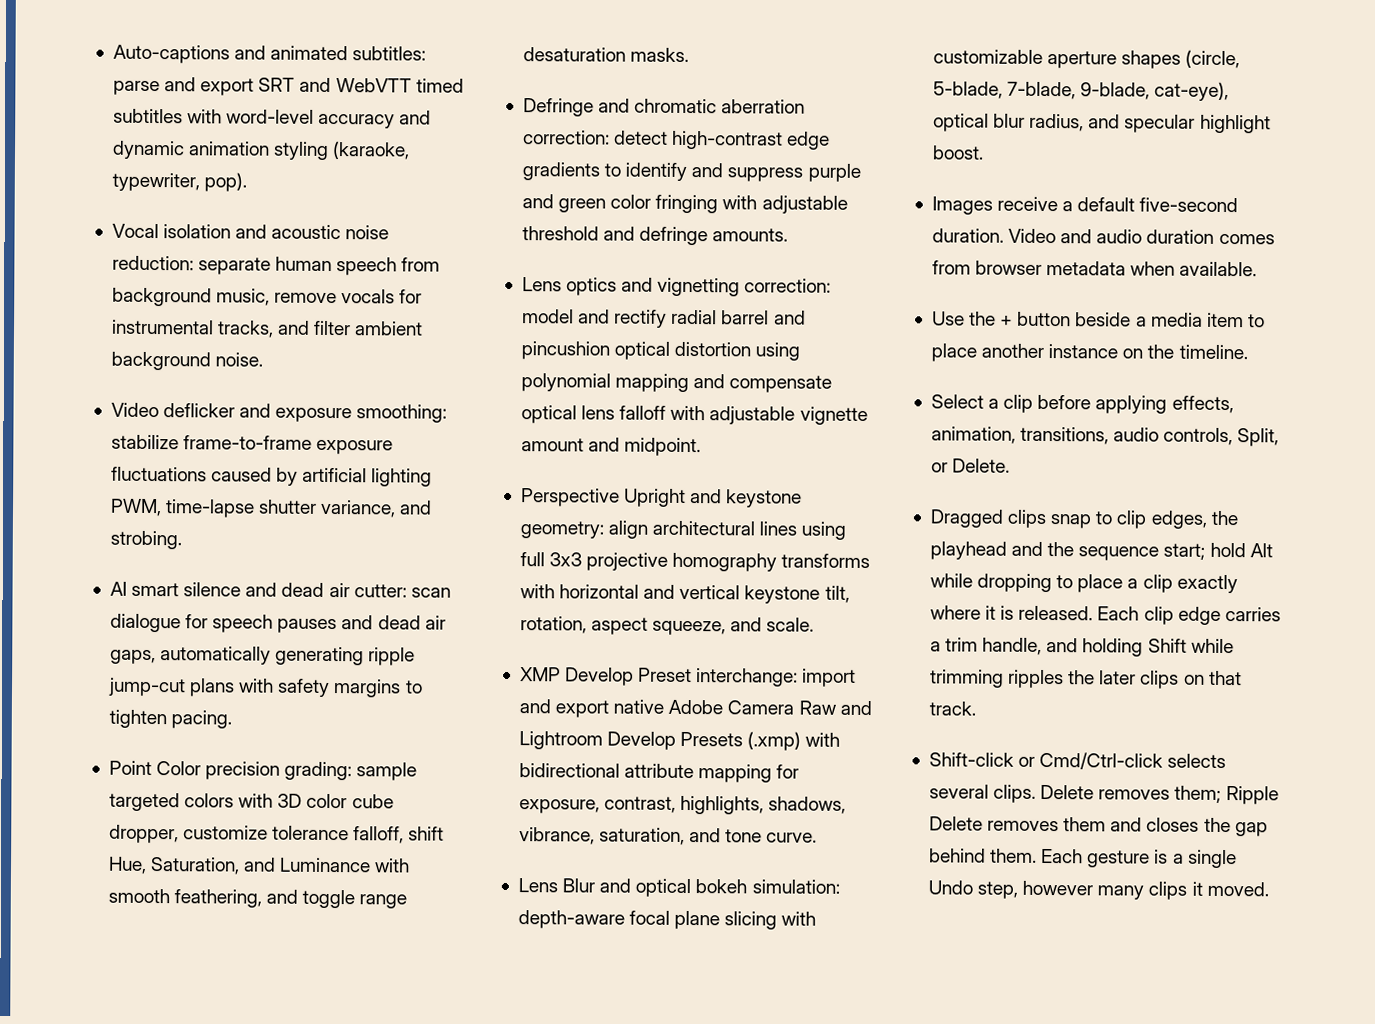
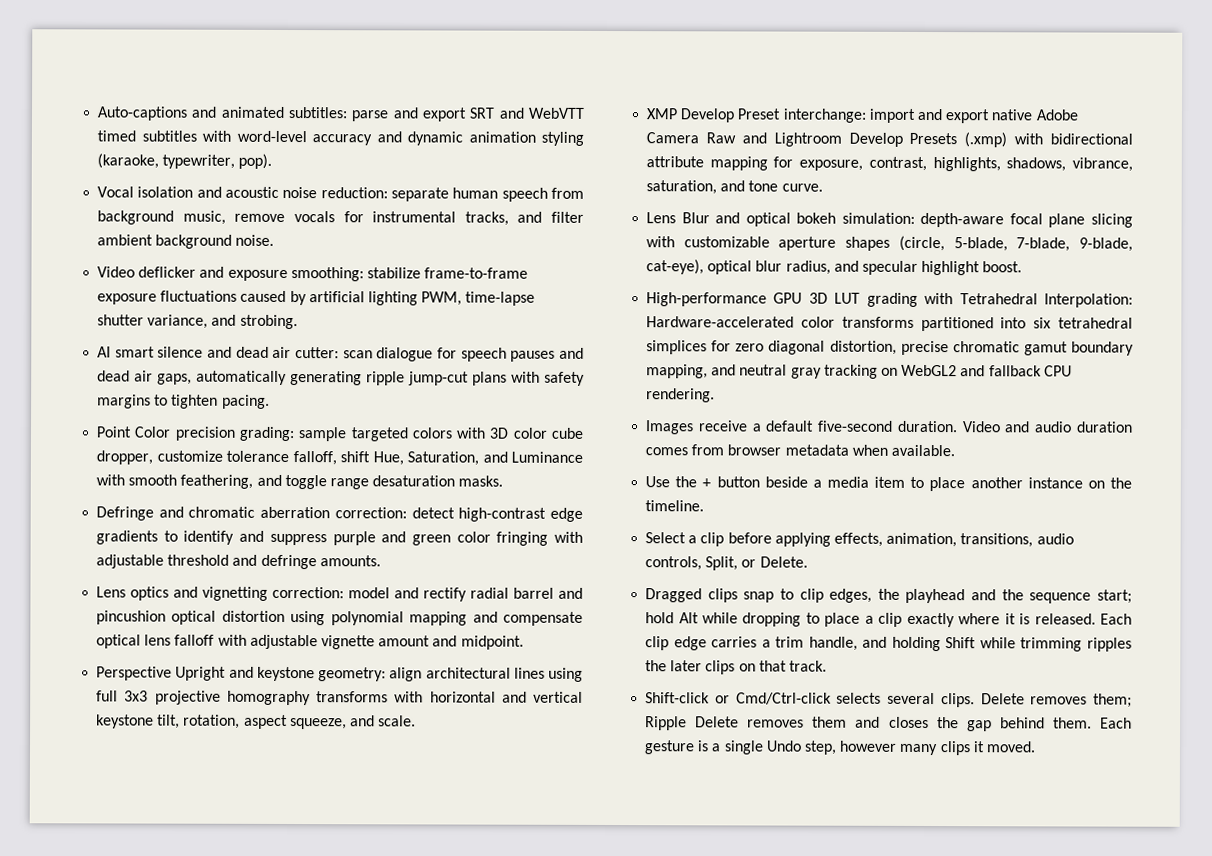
(984, 152) none -> [646,292,1133,308] [646,316,1133,332] [646,340,1134,356] [646,364,1072,379] [646,388,716,403] // High-performance GPU 3D LUT grading with Tetrahedral Interpolation: Hardware-accelerated color transforms partitioned into six tetrahedral simplices for zero diagonal distortion, precise chromatic gamut boundary mapping, and neutral gray tracking on WebGL2 and fallback CPU rendering.

